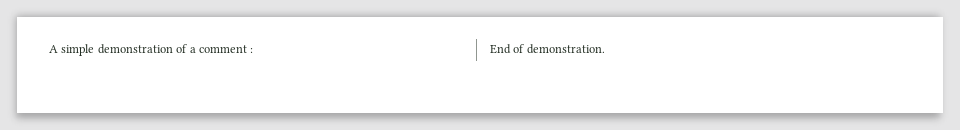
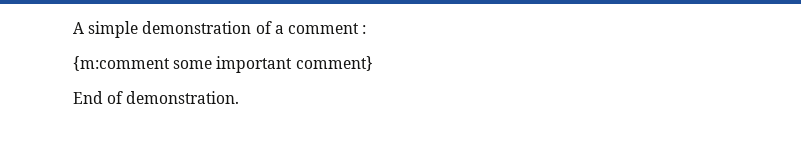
(254, 50) none -> [73,56,373,73] // {m:comment some important comment}

